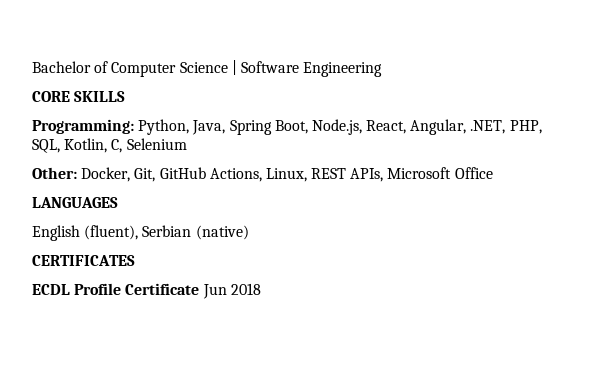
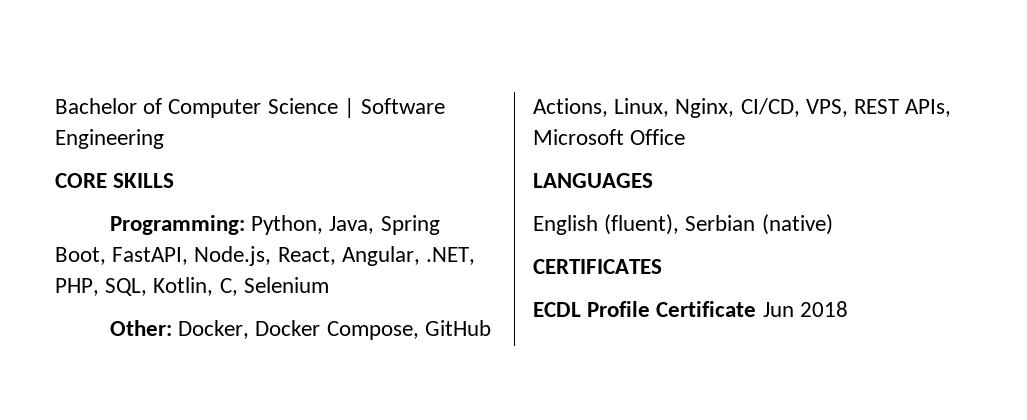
(308, 127) none -> [112,247,189,265] FastAPI,
[134,168,156,182] Git, -> [255,320,419,340] Docker Compose,
(307, 175) none -> [675,98,848,118] Nginx, CI/CD, VPS,

